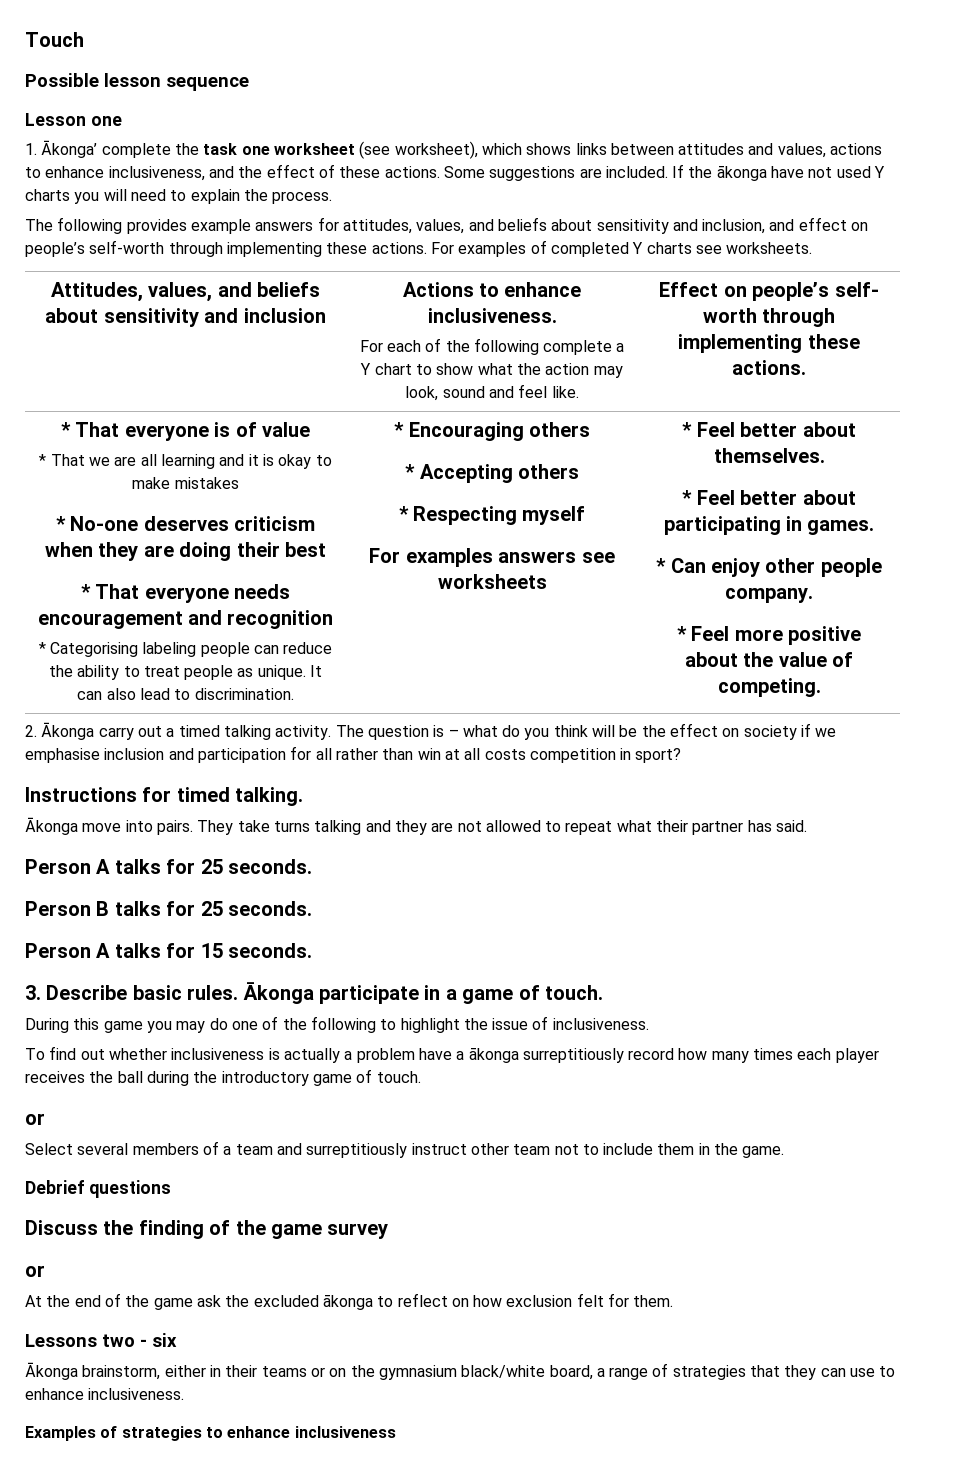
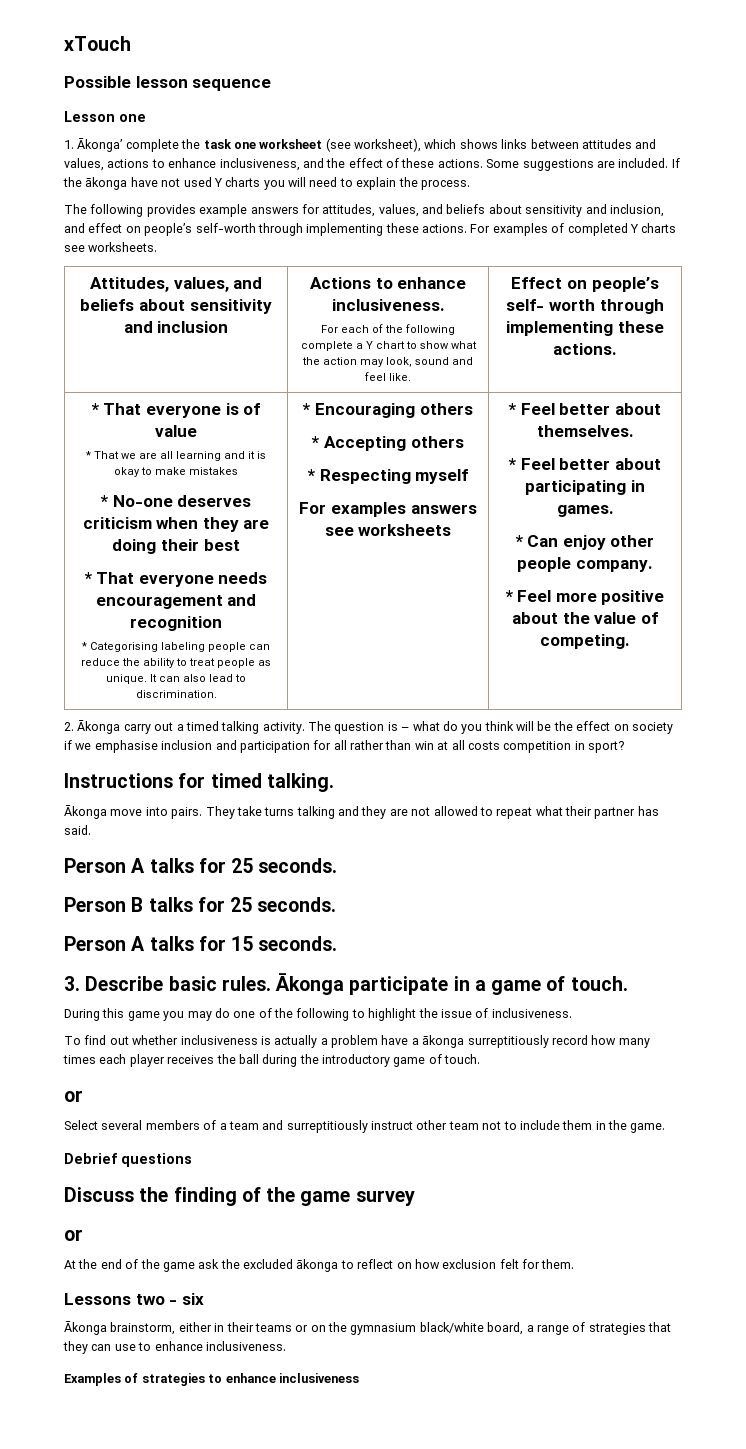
[25,32,84,47] Touch -> [64,36,131,51] xTouch

